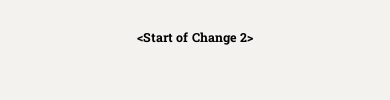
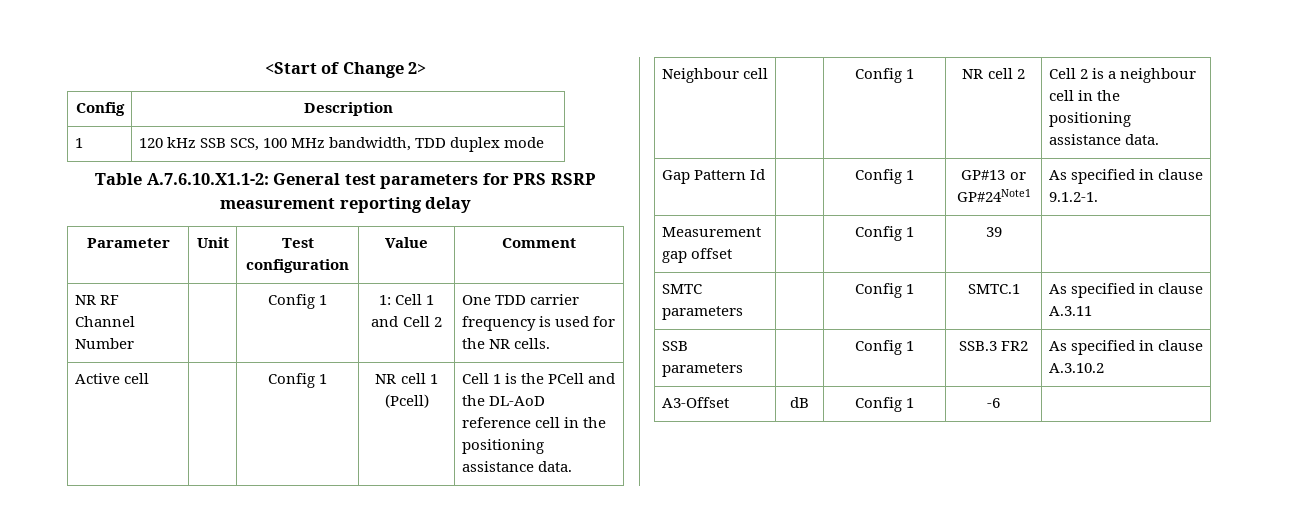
(254, 37) none -> [75,102,125,116] [303,102,393,116] [74,138,83,148] [138,137,545,152] [95,173,596,189] [220,197,471,213] [86,238,170,248] [196,237,229,248] [281,238,314,248] [246,259,349,273] [385,237,428,248] [502,238,576,248] [74,295,119,305] [74,316,135,327] [74,338,134,349] [267,294,328,309] [378,294,435,305] [371,316,442,327] [461,294,579,305] [461,316,615,331] [461,338,550,349] [74,373,149,384] [267,373,328,388] [375,373,438,384] [384,394,429,408] [461,373,616,384] [461,395,545,406] [461,417,606,428] [461,439,544,454] [461,461,572,472] [661,68,768,83] [854,68,915,83] [962,68,1025,79] [1048,68,1196,83] [1048,90,1120,101] [1048,112,1131,127] [1048,134,1159,145] [661,169,765,184] [854,169,915,184] [961,170,1026,180] [956,189,1031,202] [1048,169,1203,184] [1048,192,1098,202] [661,227,761,237] [661,248,732,263] [854,226,915,241] [985,227,1002,237] [661,284,702,294] [661,306,743,320] [854,283,915,298] [967,284,1020,294] [1048,283,1203,298] [1048,306,1092,316] [661,341,688,351] [661,363,743,377] [854,340,915,355] [958,341,1029,351] [1048,340,1203,355] [1048,363,1104,373] [661,397,729,408] [790,397,809,408] [854,397,915,412] [987,398,1000,408] // Config | Description // 1 | 120 kHz SSB SCS, 100 MHz bandwidth, TDD duplex mode // Table A.7.6.10.X1.1-2: General test parameters for PRS RSRP measurement reporting delay // Parameter | Unit | Test configuration | Value | Comment // NR RF Channel Number | | Config 1 | 1: Cell 1 and Cell 2 | One TDD carrier frequency is used for the NR cells. // Active cell | | Config 1 | NR cell 1 (Pcell) | Cell 1 is the PCell and the DL-AoD reference cell in the positioning assistance data. // Neighbour cell | | Config 1 | NR cell 2 | Cell 2 is a neighbour cell in the positioning assistance data. // Gap Pattern Id | | Config 1 | GP#13 or GP#24Note1 | As specified in clause 9.1.2-1. // Measurement gap offset | | Config 1 | 39 | // SMTC parameters | | Config 1 | SMTC.1 | As specified in clause A.3.11 // SSB parameters | | Config 1 | SSB.3 FR2 | As specified in clause A.3.10.2 // A3-Offset | dB | Config 1 | -6 |

